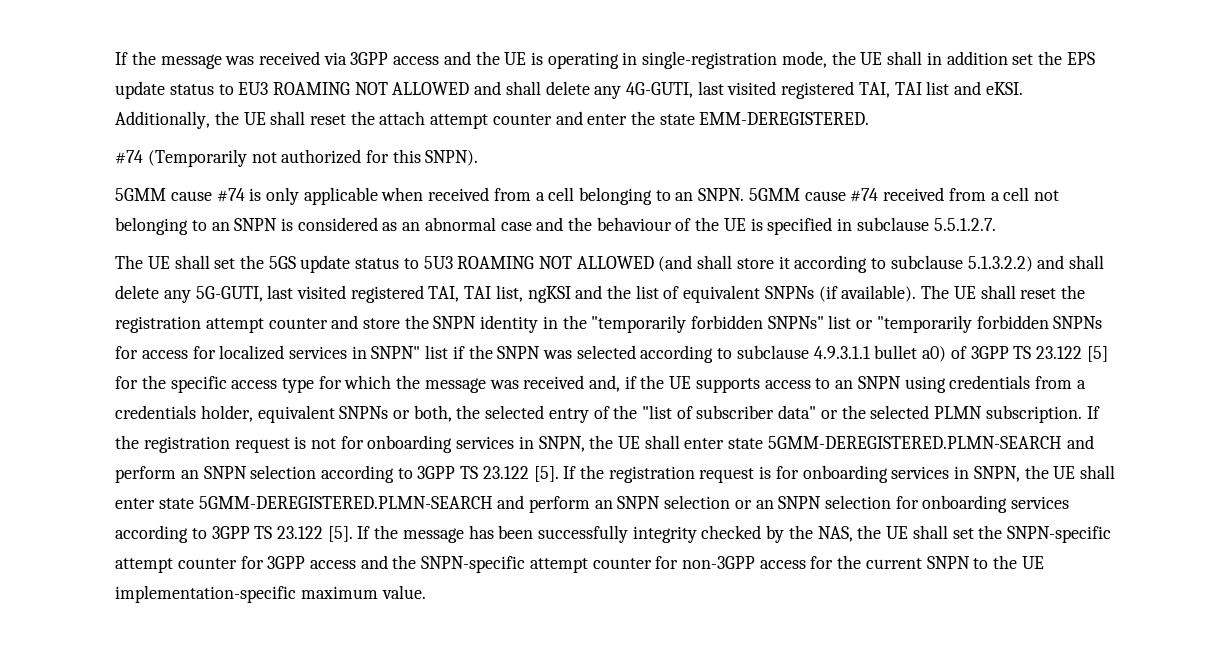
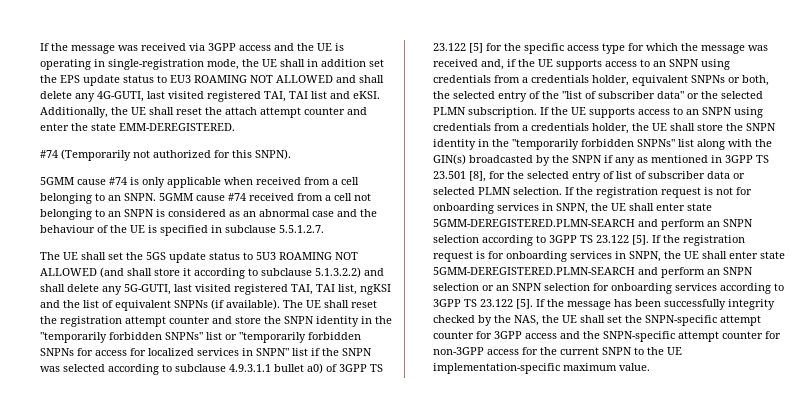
(140, 442) none -> [571,107,764,118] [433,123,777,134] [433,139,773,150] [433,154,770,166] [433,171,746,182] [433,187,594,195] UE supports access to an SNPN using credentials from a credentials holder, the UE shall store the SNPN identity in the "temporarily forbidden SNPNs" list along with the GIN(s) broadcasted by the SNPN if any as mentioned in 3GPP TS 23.501 [8], for the selected entry of list of subscriber data or selected PLMN selection. If the

